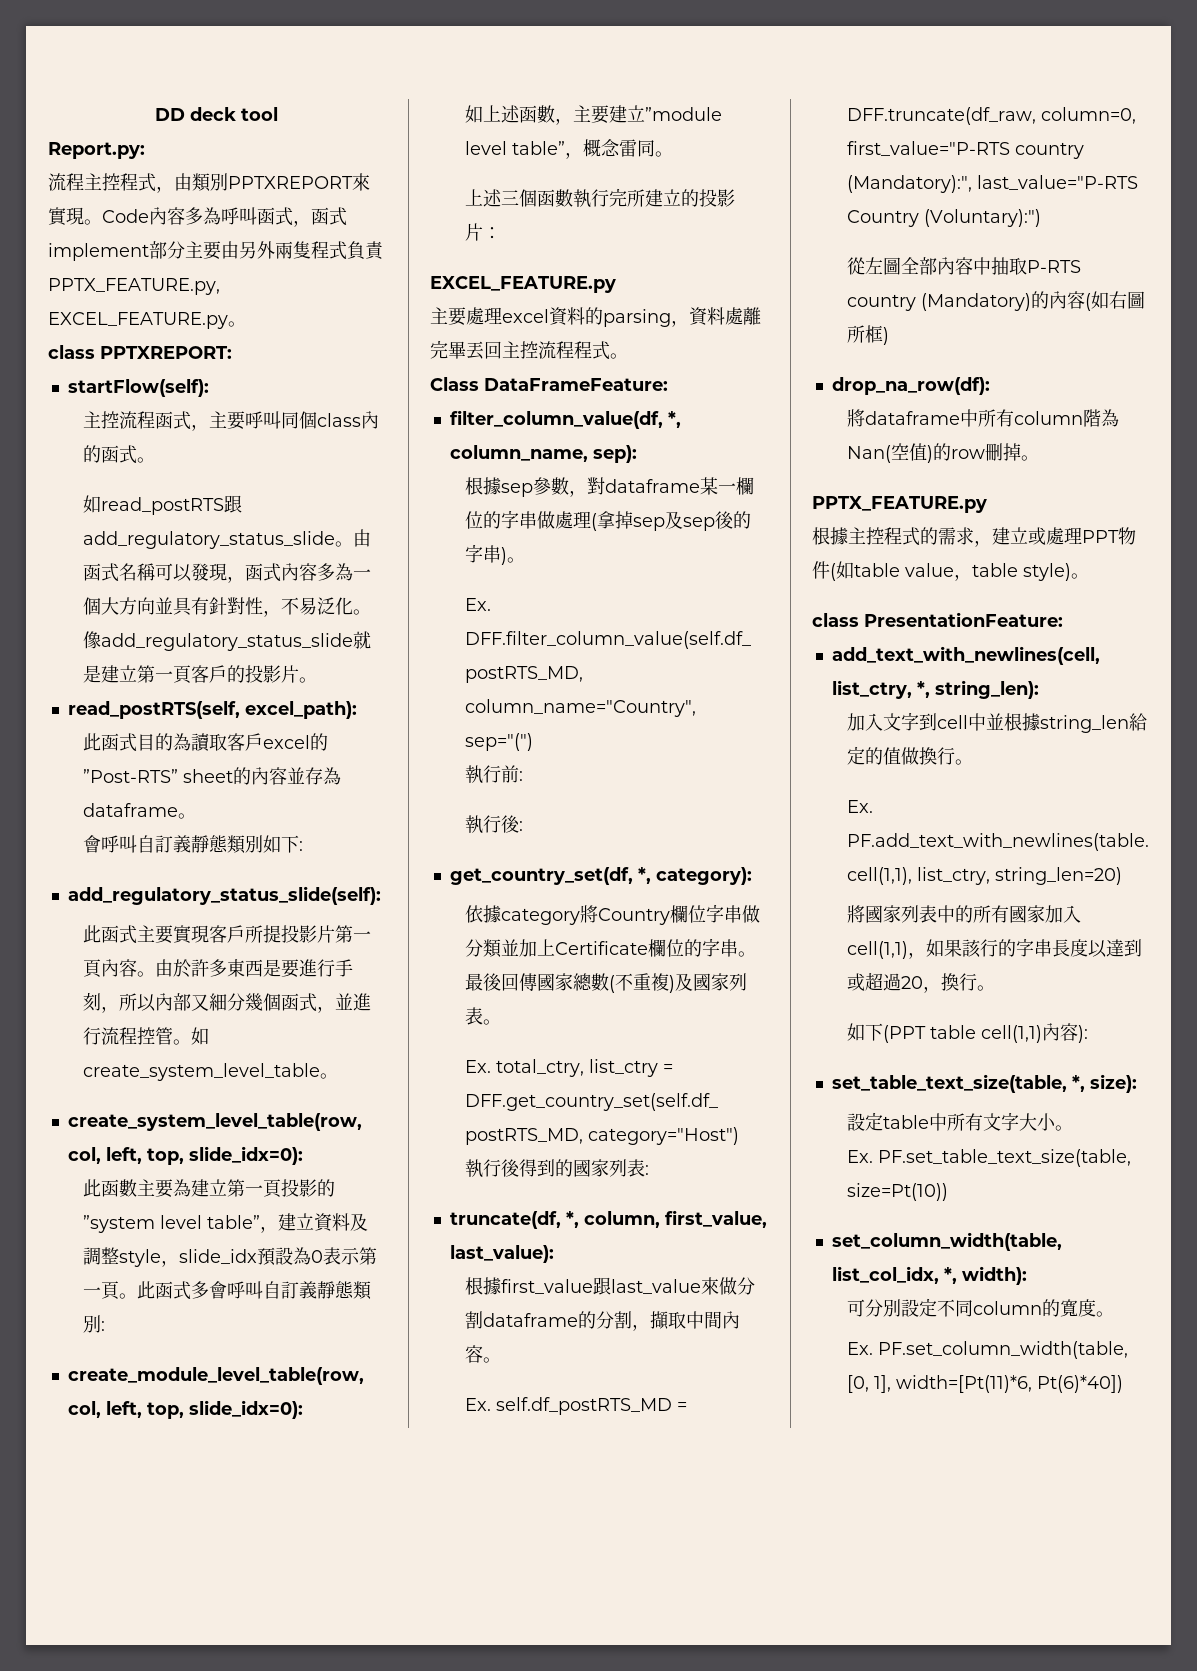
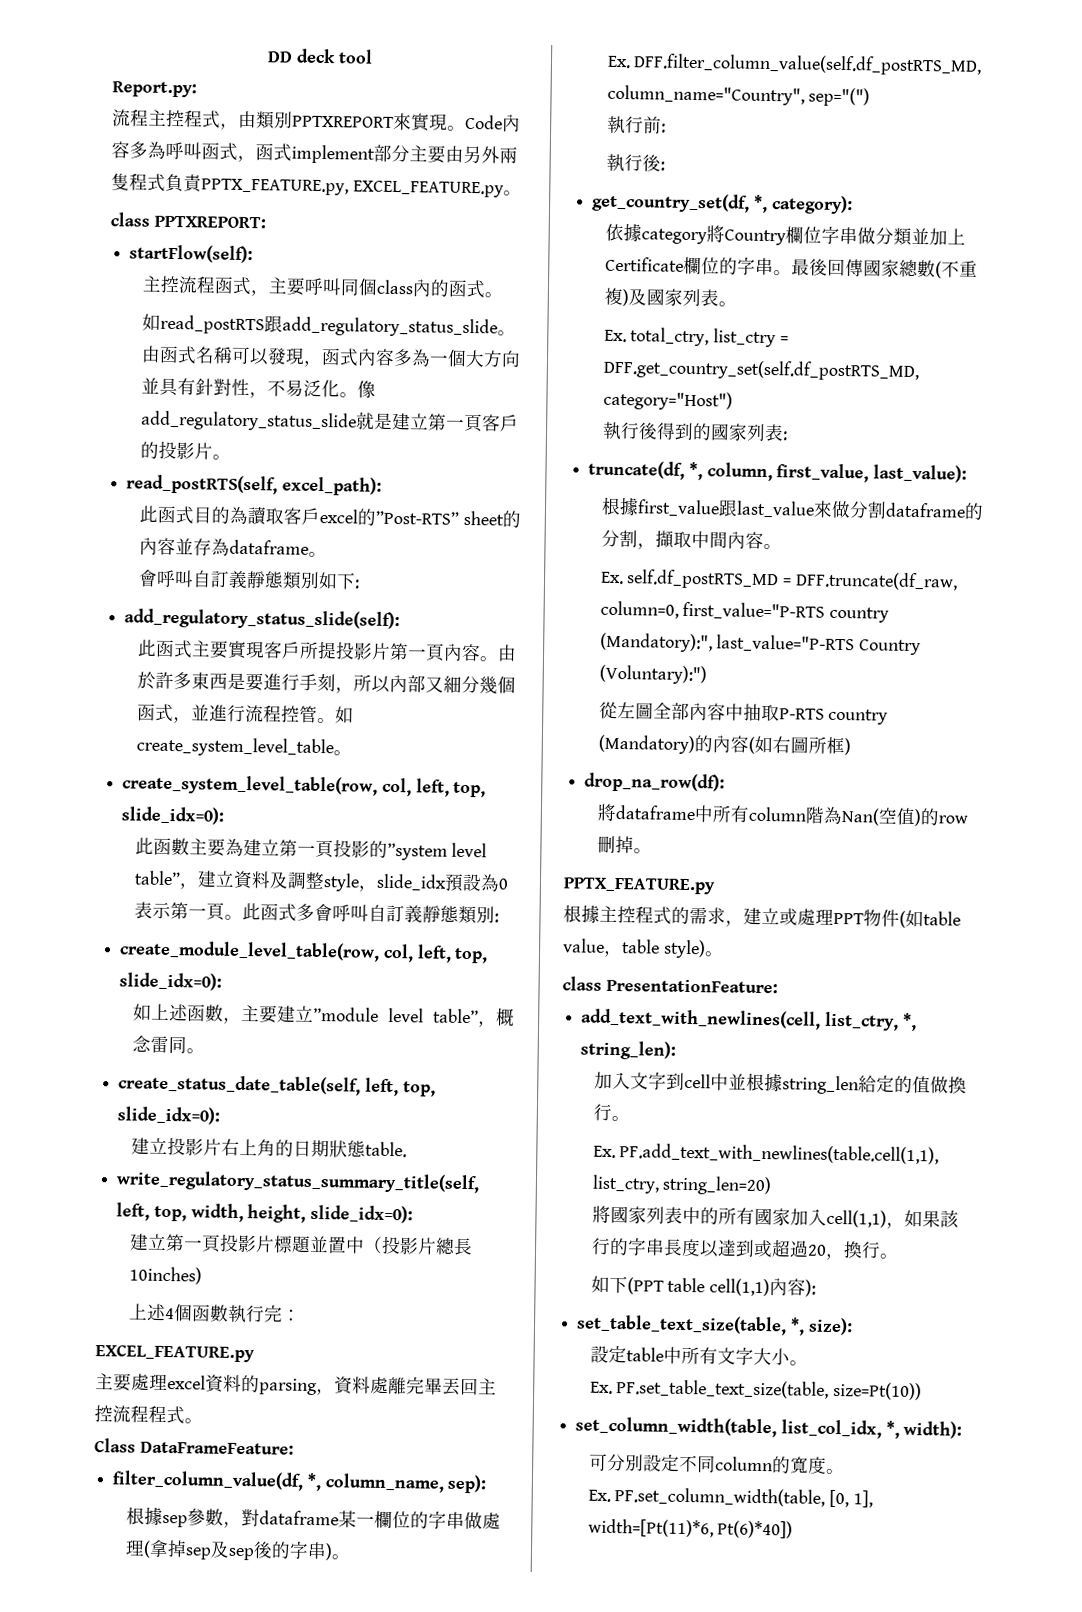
[464,189,519,207] // 上述三 -> [118,1074,436,1097] [117,1106,221,1125] [130,1136,407,1158] [116,1170,481,1194] [116,1202,414,1224] [128,1233,473,1256] [128,1266,202,1285] [128,1303,175,1321] // create_status_date_table(self, left, top, slide_idx=0): // 建立投影片右上角的日期狀態table. // write_regulatory_status_summary_title(self, left, top, width, height, slide_idx=0): // 建立第一頁投影片標題並置中（投影片總長10inches) // 上述4
[626,189,735,207] [464,223,483,241] 所建立的投影片 -> (283, 1313) none

